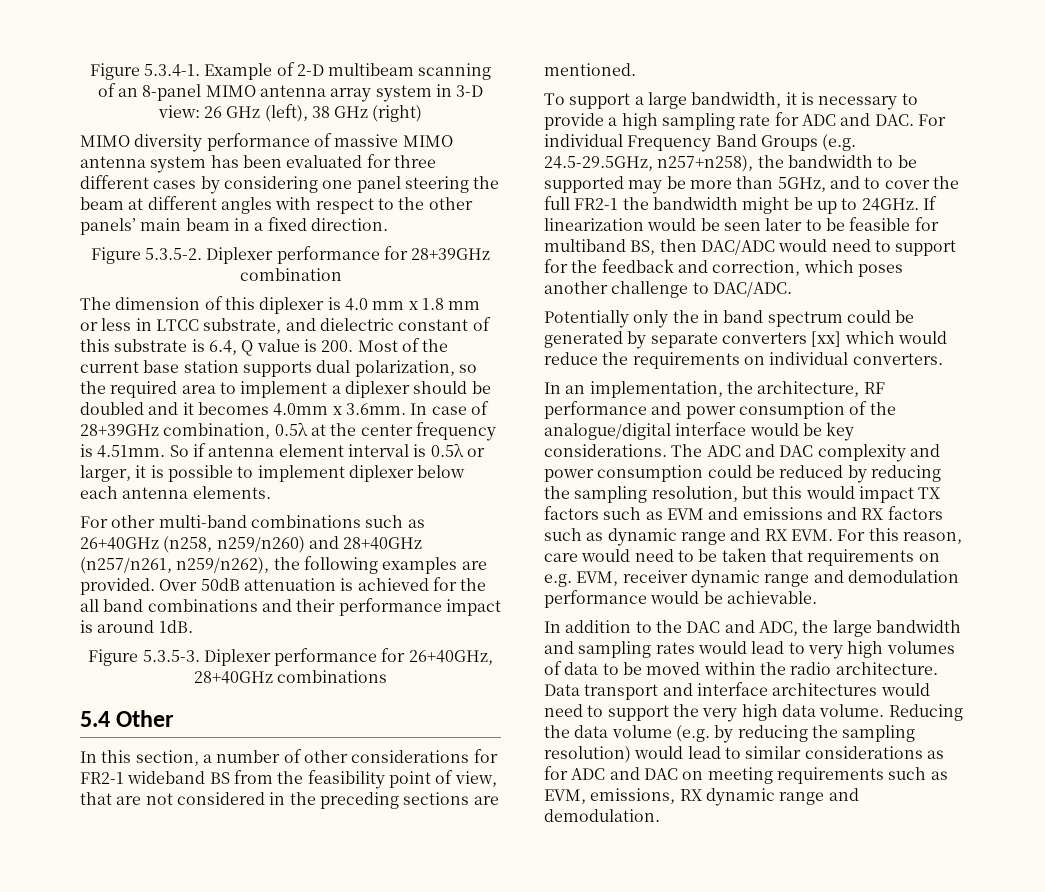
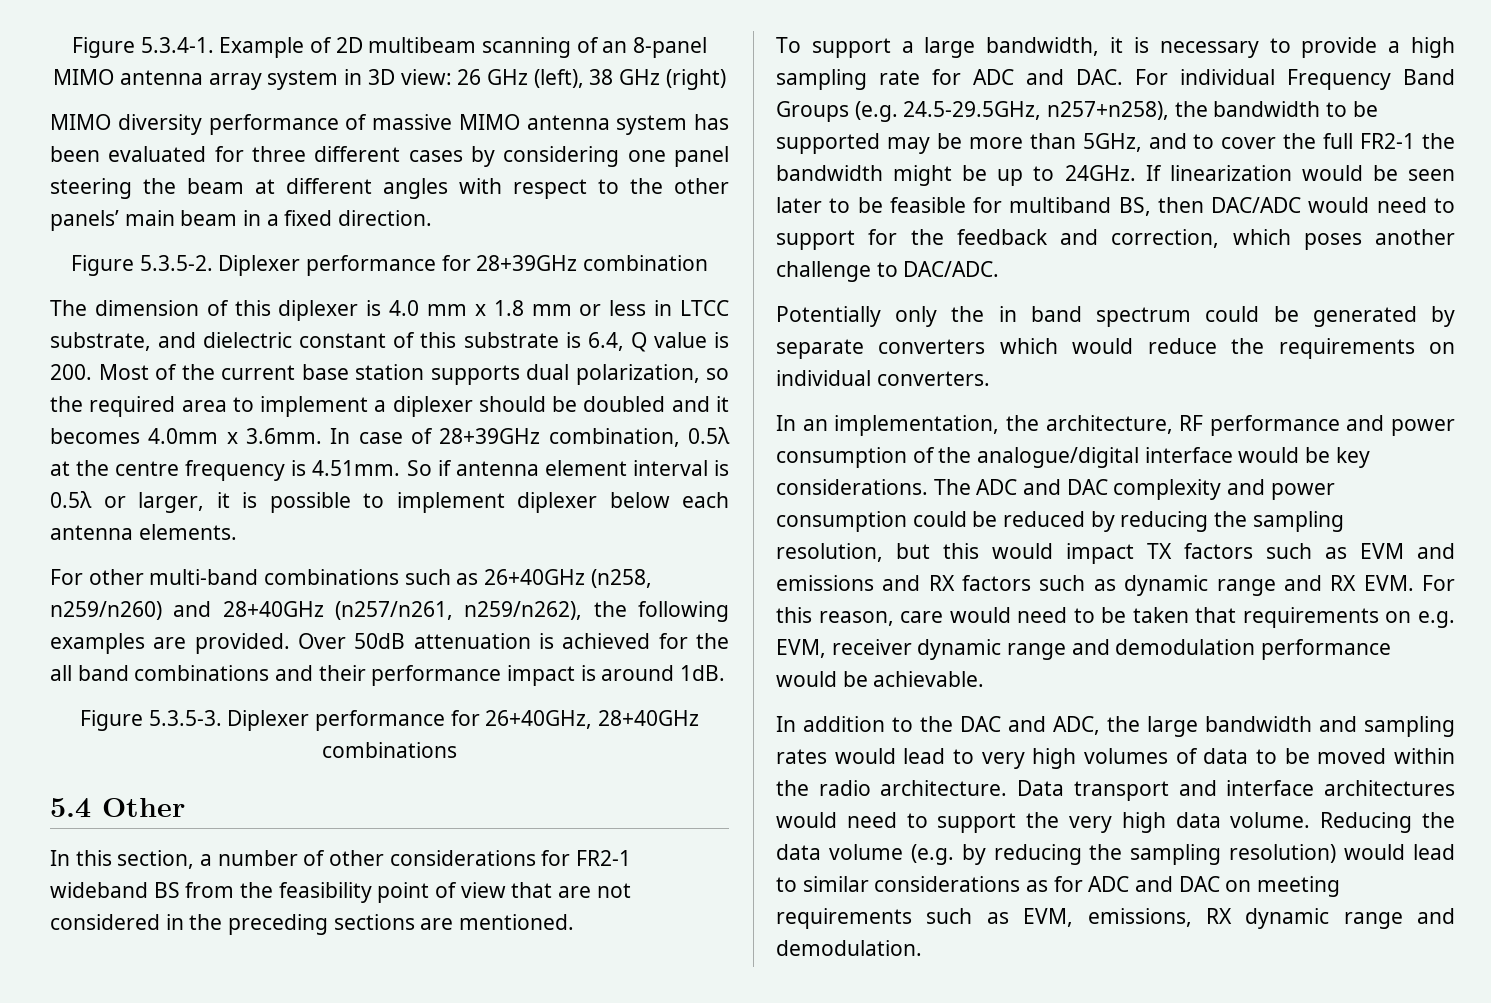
[296,64,324,76] 2-D -> [335,37,363,53] 2D
[456,85,484,97] 3-D -> [367,69,395,85] 3D
[360,424,413,436] center -> [115,461,180,476] centre
[454,771,497,787] view, -> [460,882,506,898] view
[811,331,842,347] [xx] -> (986, 346) none

